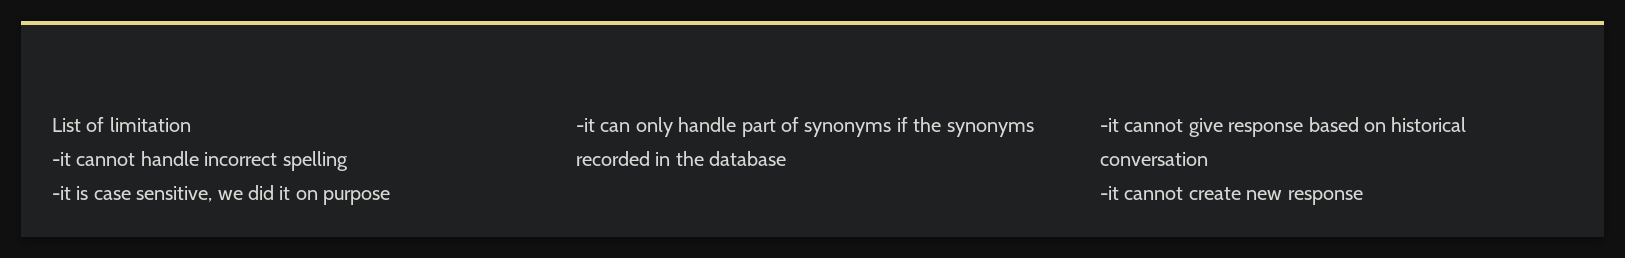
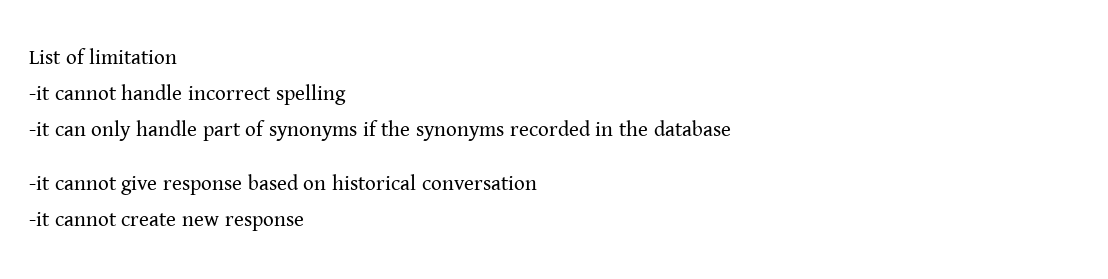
[52,185,391,205] // -it is case sensitive, we did it on purpose -> (346, 94) none

